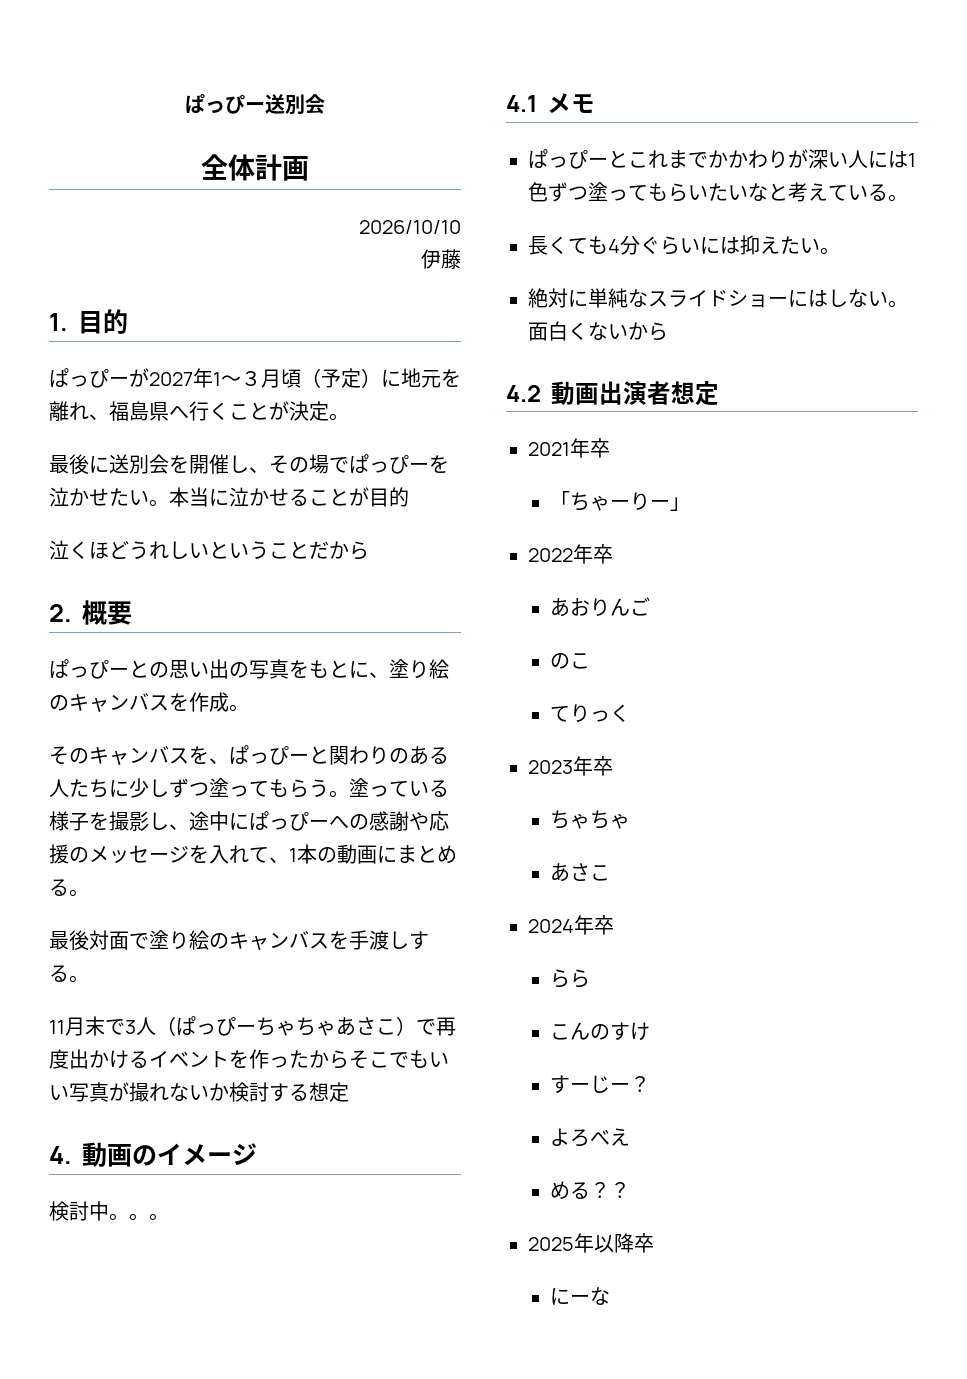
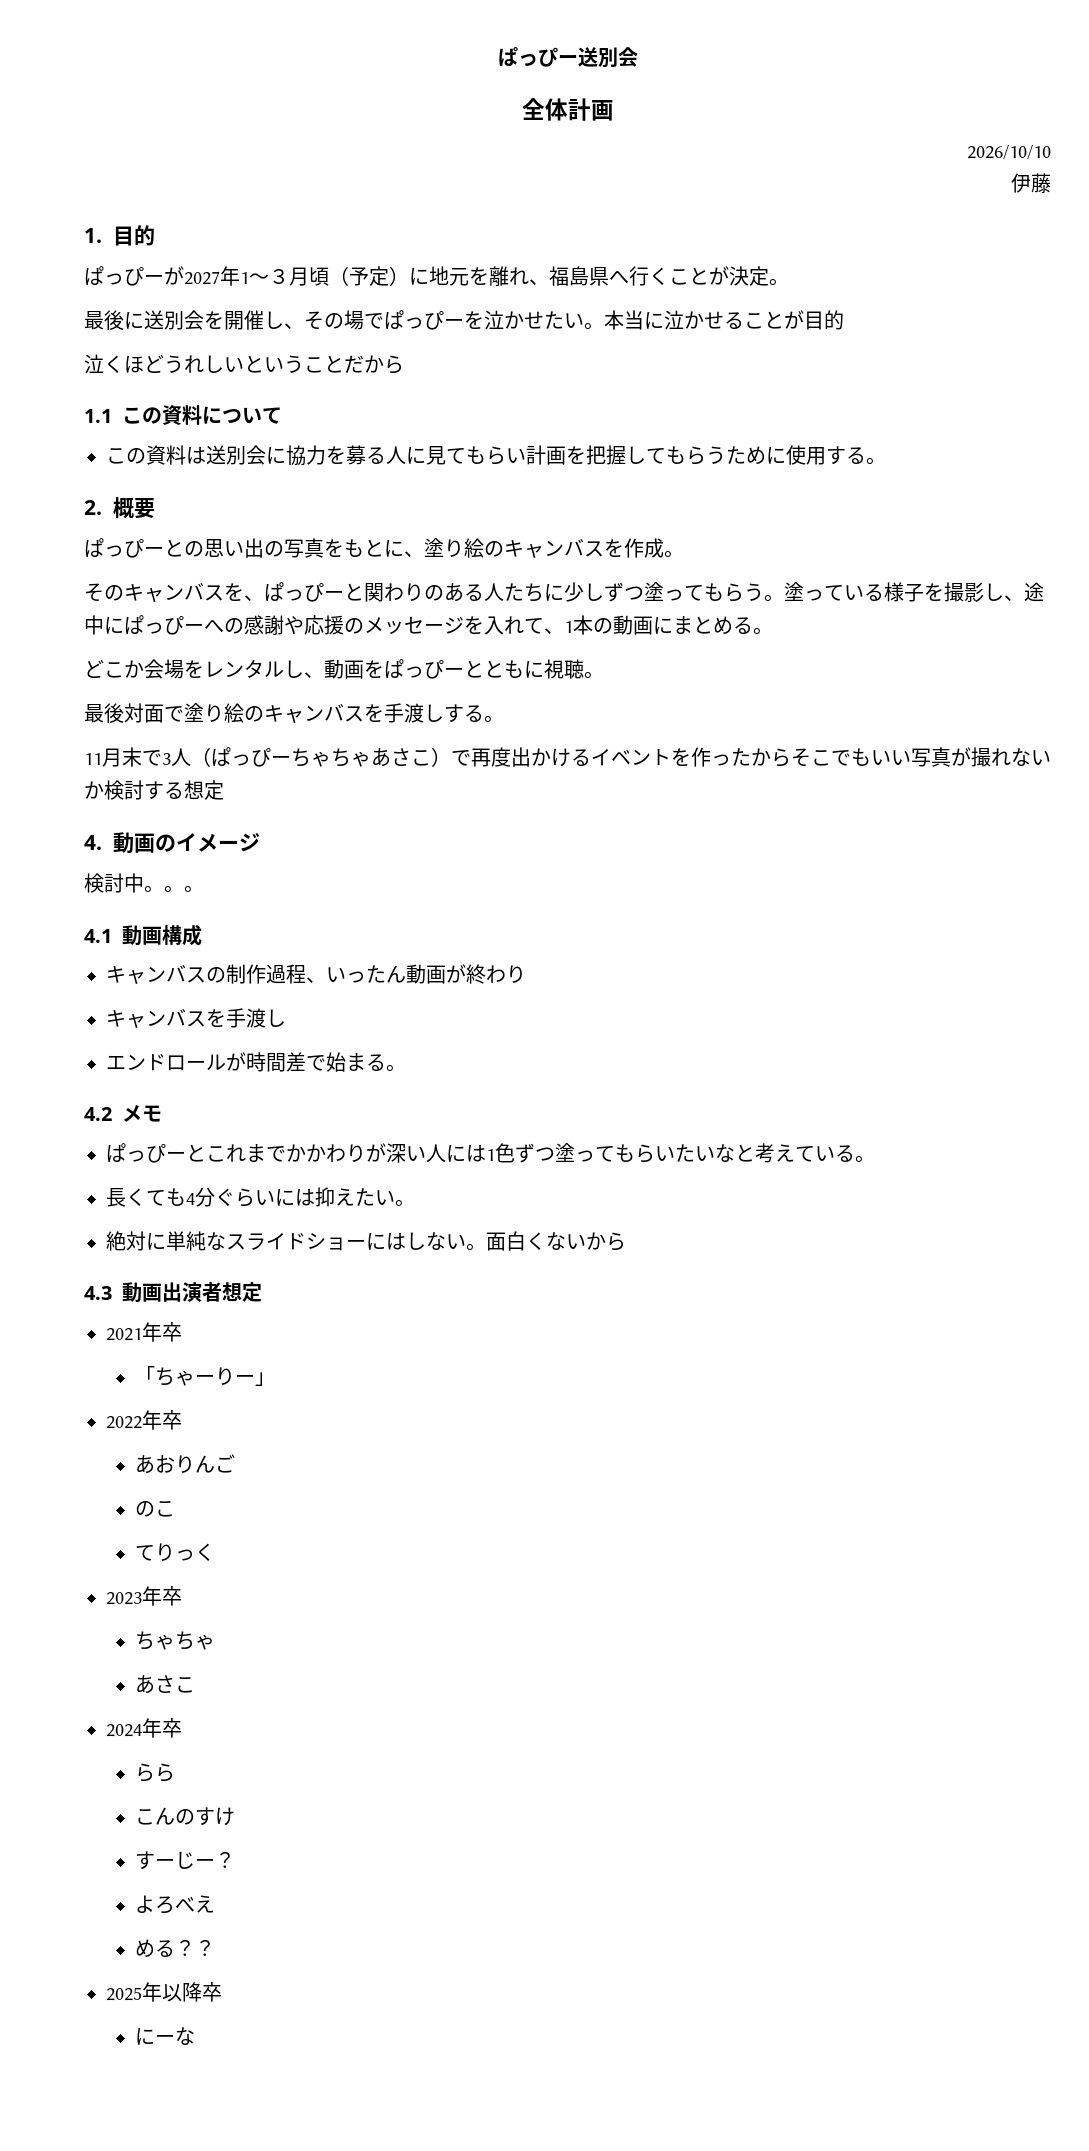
(369, 550) none -> [84,405,282,425] [106,445,886,466] // 1.1この資料について // この資料は送別会に協力を募る人に見てもらい計画を把握してもらうために使用する。
(89, 893) none -> [84,659,604,679] // どこか会場をレンタルし、動画をぱっぴーとともに視聴。
(537, 103) none -> [122,924,202,946] [106,964,526,984] [106,1008,286,1028] [106,1052,406,1072] [84,1107,112,1121] 動画構成 // キャンバスの制作過程、いったん動画が終わり // キャンバスを手渡し // エンドロールが時間差で始まる。 // 4.2
[506,385,541,402] 4.2 -> [84,1286,112,1300] 4.3

